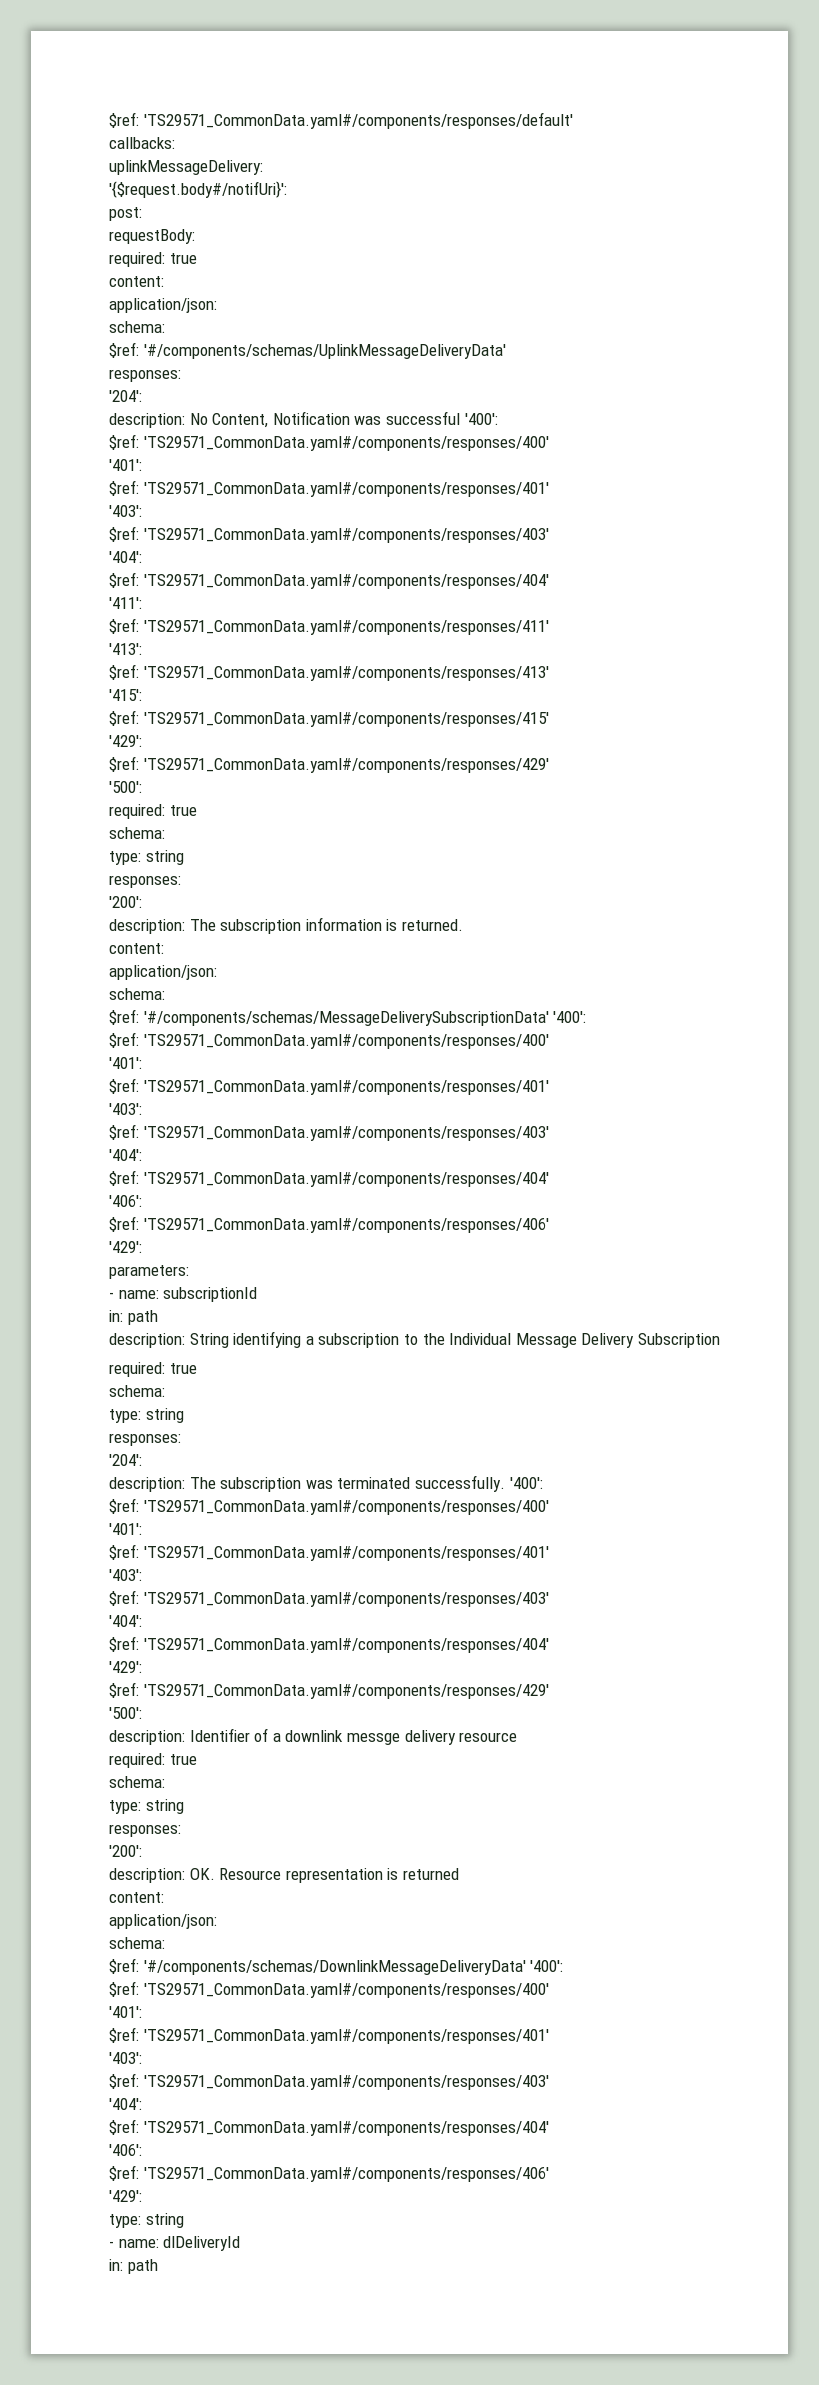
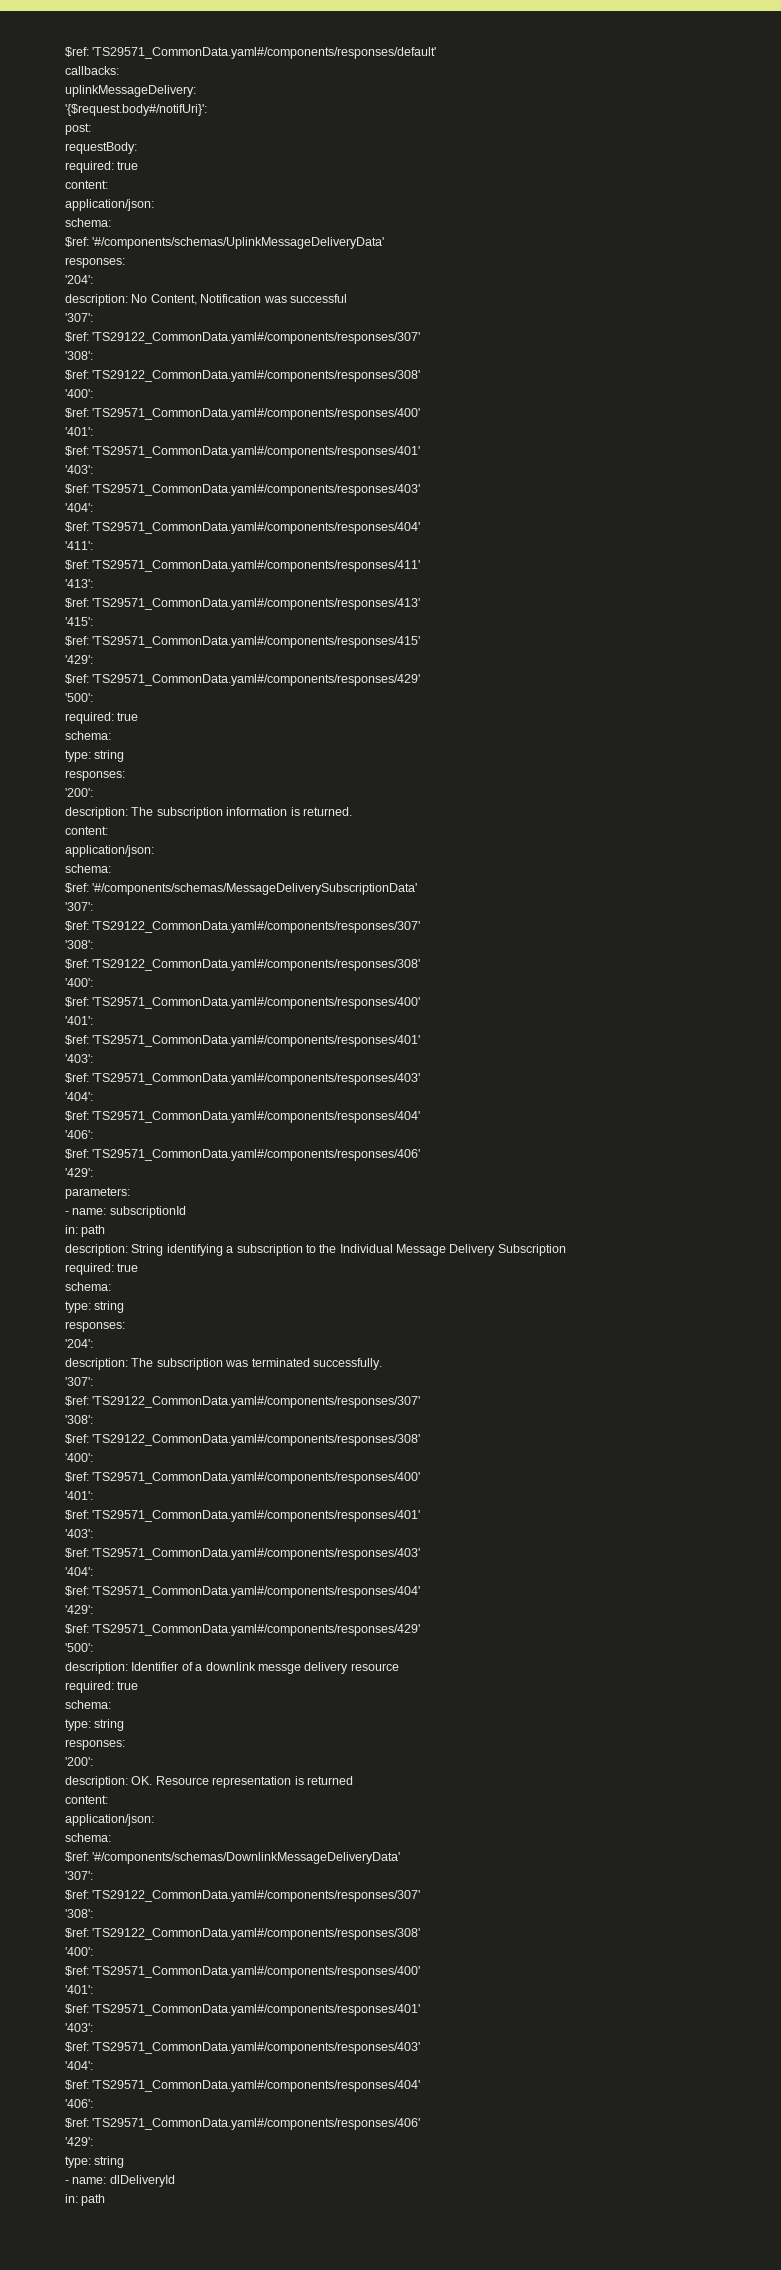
(460, 418) none -> [65,313,93,322] [65,332,421,344] [65,351,93,360] [65,370,421,382] // '307': // $ref: 'TS29122_CommonData.yaml#/components/responses/307' // '308': // $ref: 'TS29122_CommonData.yaml#/components/responses/308' //
(549, 1018) none -> [65,902,93,911] [65,921,421,933] [65,940,93,949] [65,959,421,971] // '307': // $ref: 'TS29122_CommonData.yaml#/components/responses/307' // '308': // $ref: 'TS29122_CommonData.yaml#/components/responses/308' //
(505, 1483) none -> [65,1377,93,1386] [65,1396,421,1408] [65,1415,93,1424] [65,1434,421,1446] // '307': // $ref: 'TS29122_CommonData.yaml#/components/responses/307' // '308': // $ref: 'TS29122_CommonData.yaml#/components/responses/308' //
(526, 1967) none -> [65,1871,93,1880] [65,1890,421,1902] [65,1909,93,1918] [65,1928,421,1940] // '307': // $ref: 'TS29122_CommonData.yaml#/components/responses/307' // '308': // $ref: 'TS29122_CommonData.yaml#/components/responses/308' //

